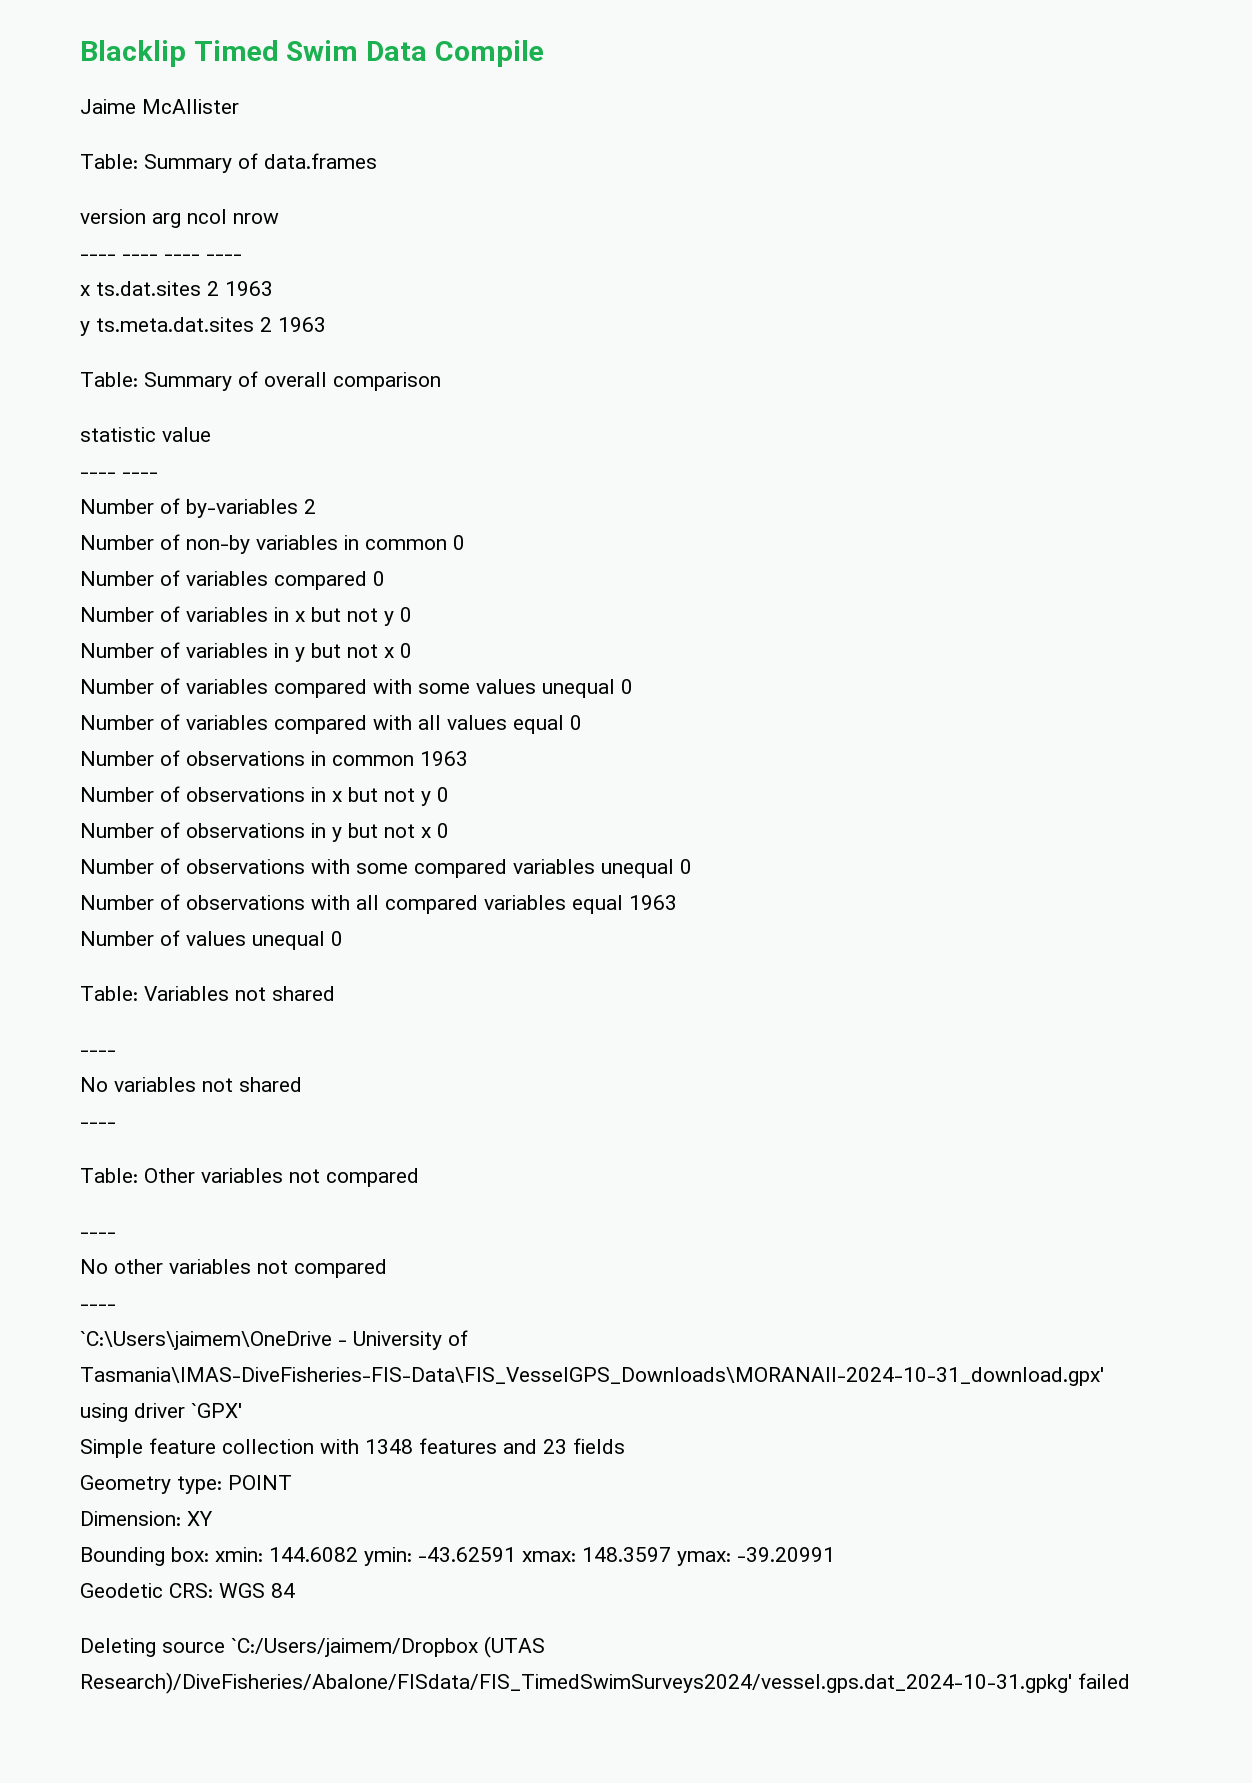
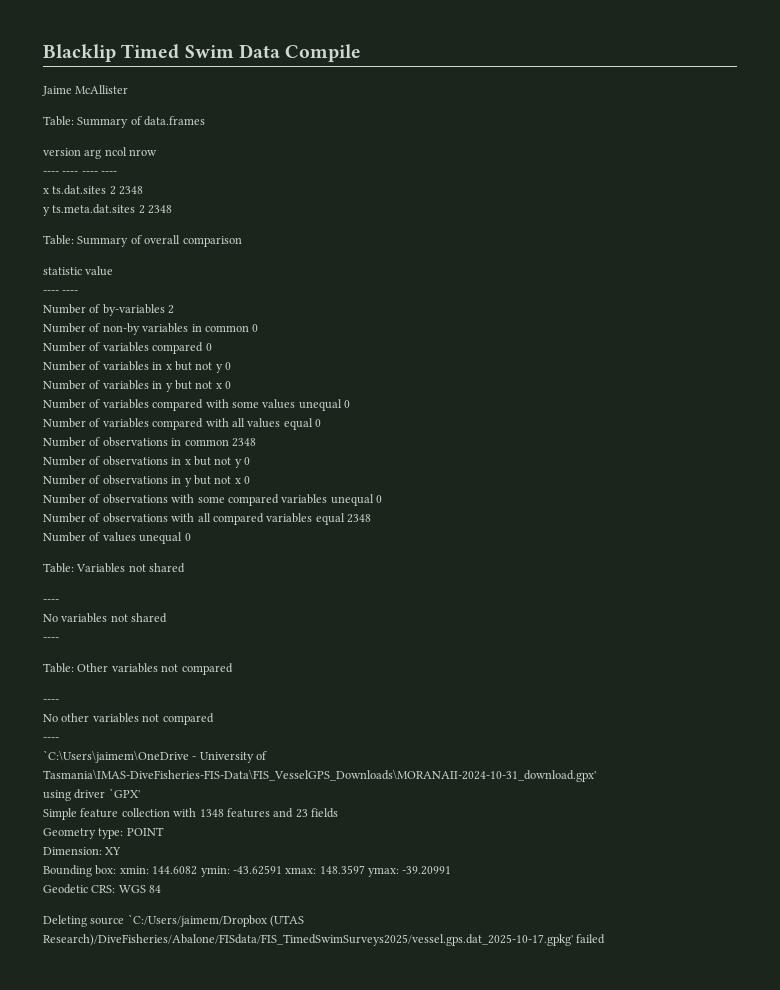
[225,281,273,296] 1963 -> [119,186,144,195] 2348
[278,317,326,332] 1963 -> [148,205,173,214] 2348
[420,751,468,766] 1963 -> [231,438,256,447] 2348
[629,895,677,910] 1963 -> [347,514,371,523] 2348
[80,1672,1072,1694] Research)/DiveFisheries/Abalone/FISdata/FIS_TimedSwimSurveys2024/vessel.gps.dat_2024-10-31.gpkg' -> [43,934,573,946] Research)/DiveFisheries/Abalone/FISdata/FIS_TimedSwimSurveys2025/vessel.gps.dat_2025-10-17.gpkg'

